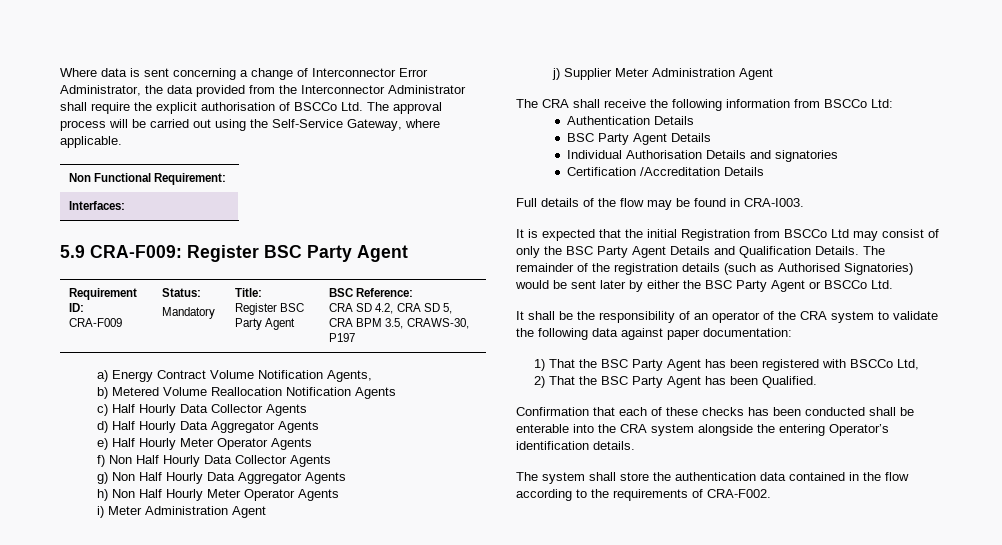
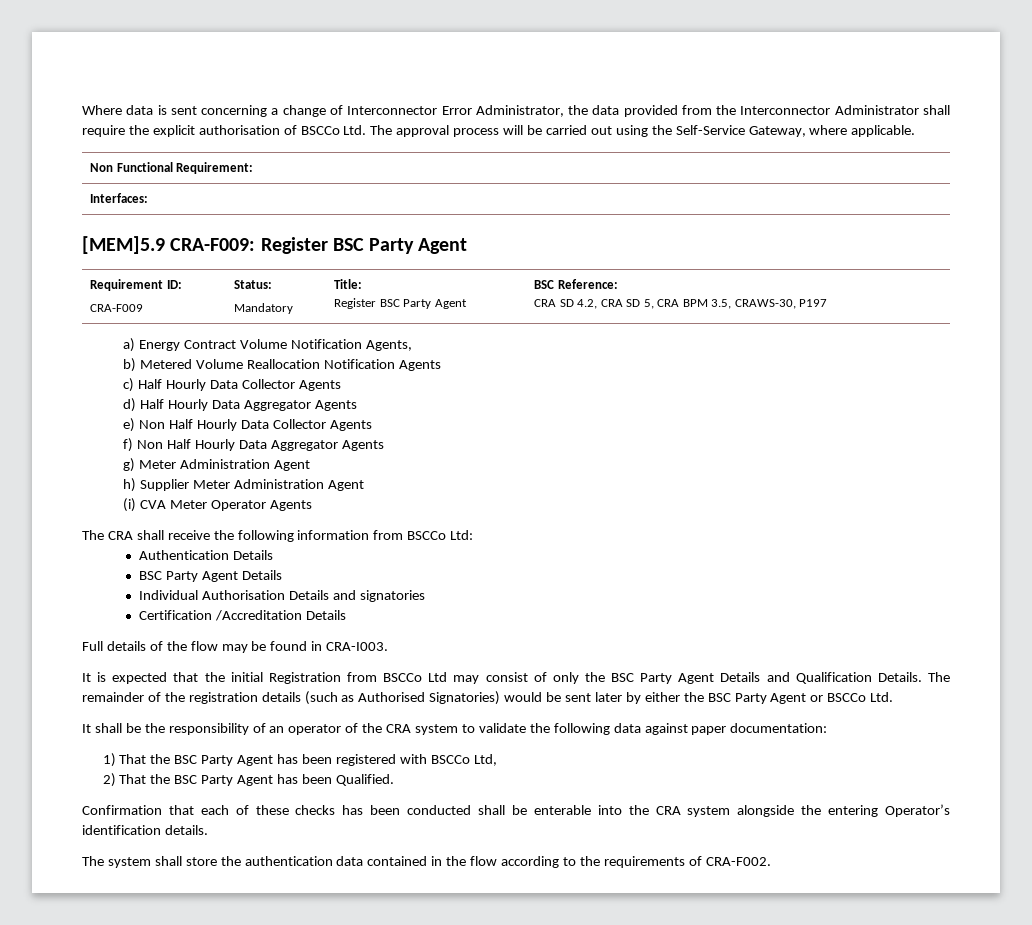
[60,245,85,258] 5.9 -> [82,236,165,254] [MEM]5.9
[111,438,268,450] Half Hourly Meter Operator -> [139,419,326,431] Non Half Hourly Data Collector
[234,455,287,464] Collector -> [270,440,338,451] Aggregator
[111,472,346,484] [96,489,339,501] [96,506,266,518] [551,68,560,80] Non Half Hourly Data Aggregator Agents // h) Non Half Hourly Meter Operator Agents // i) Meter Administration Agent // j) -> [139,459,310,471] [123,478,137,492] Meter Administration Agent // h)
(773, 74) none -> [123,498,312,512] // (i) CVA Meter Operator Agents

